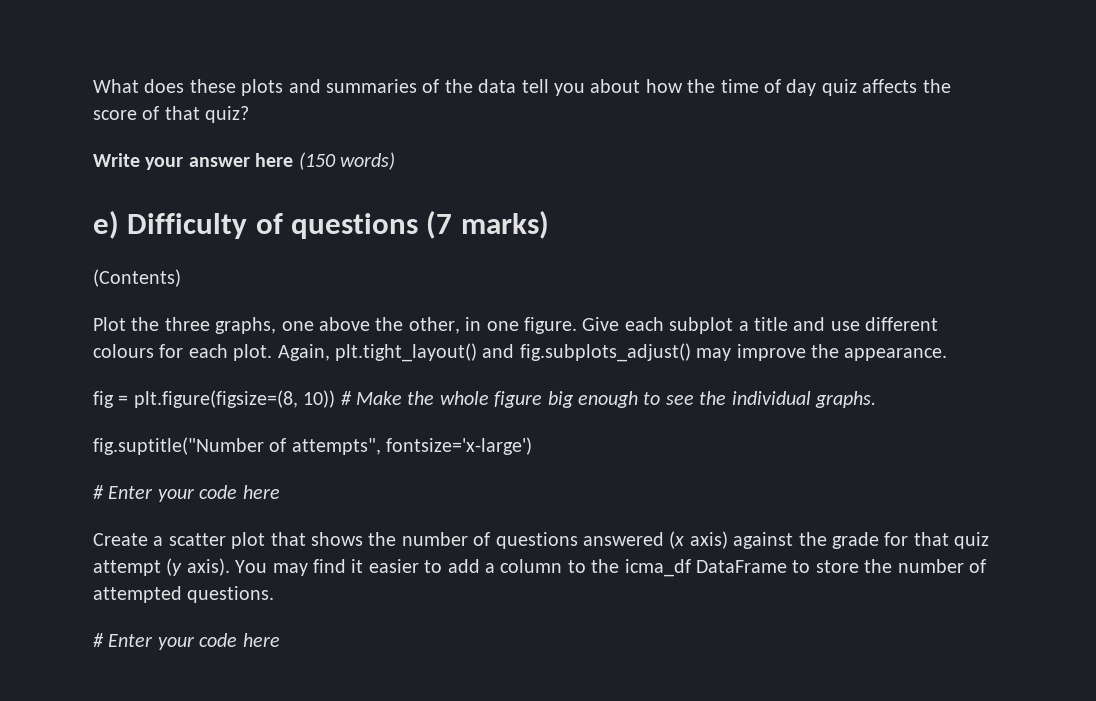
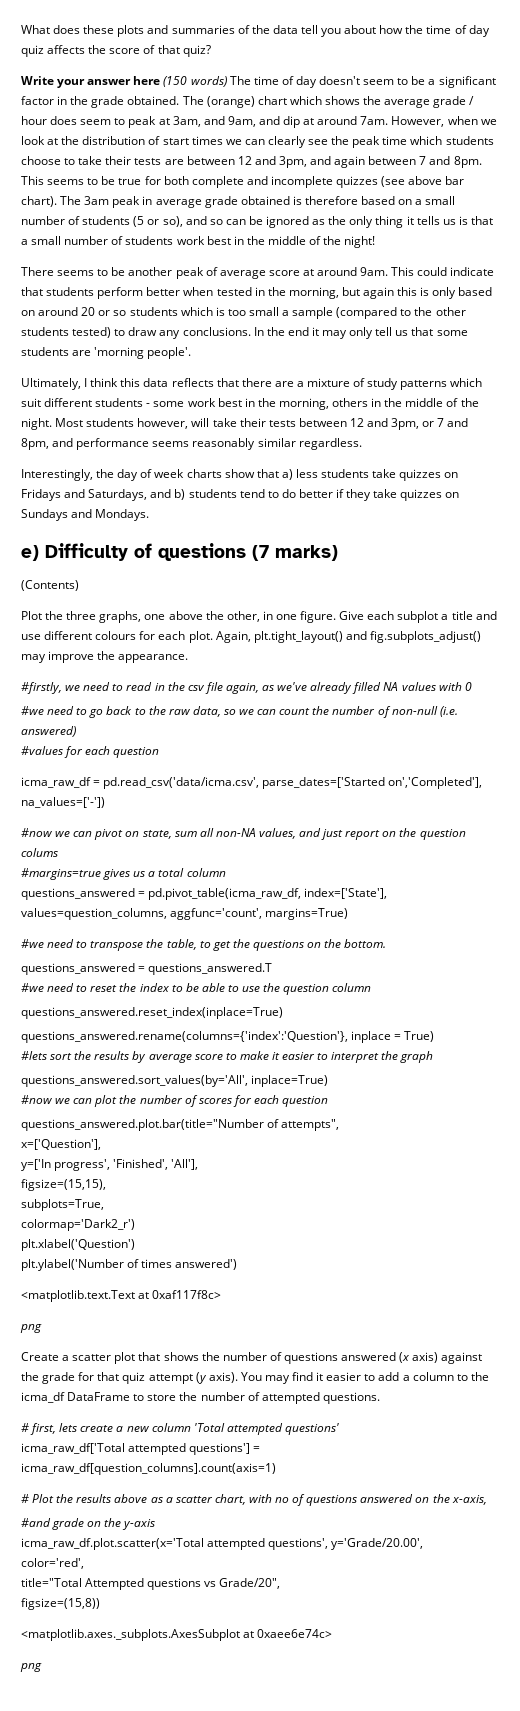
(395, 161) none -> [229,76,496,88] [21,96,475,108] [21,116,497,128] [21,136,494,148] [21,156,482,168] [21,176,465,188] [21,196,456,208] [21,216,493,228] [21,236,376,248] [21,267,495,279] [21,287,493,299] [21,307,466,319] [21,327,468,339] [21,347,192,359] [21,378,483,390] [21,398,479,410] [21,418,469,430] [21,438,362,450] [21,469,459,481] [21,489,460,501] [21,509,150,521] The time of day doesn't seem to be a significant factor in the grade obtained. The (orange) chart which shows the average grade / hour does seem to peak at 3am, and 9am, and dip at around 7am. However, when we look at the distribution of start times we can clearly see the peak time which students choose to take their tests are between 12 and 3pm, and again between 7 and 8pm. This seems to be true for both complete and incomplete quizzes (see above bar chart). The 3am peak in average grade obtained is therefore based on a small number of students (5 or so), and so can be ignored as the only thing it tells us is that a small number of students work best in the middle of the night! // There seems to be another peak of average score at around 9am. This could indicate that students perform better when tested in the morning, but again this is only based on around 20 or so students which is too small a sample (compared to the other students tested) to draw any conclusions. In the end it may only tell us that some students are 'morning people'. // Ultimately, I think this data reflects that there are a mixture of study patterns which suit different students - some work best in the morning, others in the middle of the night. Most students however, will take their tests between 12 and 3pm, or 7 and 8pm, and performance seems reasonably similar regardless. // Interestingly, the day of week charts show that a) less students take quizzes on Fridays and Saturdays, and b) students tend to do better if they take quizzes on Sundays and Mondays.
[93,390,876,408] [93,437,533,455] [93,485,280,502] fig = plt.figure(figsize=(8, 10)) # Make the whole figure big enough to see the individual graphs. // fig.suptitle("Number of attempts", fontsize='x-large') // # Enter your code here -> [21,682,472,694] [21,706,458,718] [21,726,76,737] [21,746,160,758] [21,777,483,789] [21,797,105,808] [21,828,466,840] [21,848,58,857] [21,868,226,880] [21,888,388,900] [21,908,349,920] [21,939,387,951] [21,963,273,975] [21,983,372,995] [21,1007,283,1019] [21,1031,435,1043] [21,1051,434,1063] [21,1075,329,1087] [21,1095,329,1107] [21,1119,340,1131] [21,1139,101,1150] [21,1159,199,1171] [21,1179,106,1191] [21,1199,104,1211] [21,1219,135,1231] [21,1239,135,1251] [21,1259,238,1271] [21,1290,222,1302] [20,1324,42,1333] #firstly, we need to read in the csv file again, as we've already filled NA values with 0 // #we need to go back to the raw data, so we can count the number of non-null (i.e. answered) // #values for each question // icma_raw_df = pd.read_csv('data/icma.csv', parse_dates=['Started on','Completed'], na_values=['-']) // #now we can pivot on state, sum all non-NA values, and just report on the question colums // #margins=true gives us a total column // questions_answered = pd.pivot_table(icma_raw_df, index=['State'], values=question_columns, aggfunc='count', margins=True) // #we need to transpose the table, to get the questions on the bottom. // questions_answered = questions_answered.T // #we need to reset the index to be able to use the question column // questions_answered.reset_index(inplace=True) // questions_answered.rename(columns={'index':'Question'}, inplace = True) // #lets sort the results by average score to make it easier to interpret the graph // questions_answered.sort_values(by='All', inplace=True) // #now we can plot the number of scores for each question // questions_answered.plot.bar(title="Number of attempts", // x=['Question'], // y=['In progress', 'Finished', 'All'], // figsize=(15,15), // subplots=True, // colormap='Dark2_r') // plt.xlabel('Question') // plt.ylabel('Number of times answered') // <matplotlib.text.Text at 0xaf117f8c> // png
[108,633,280,650] Enter your code here -> [30,1423,339,1435] [21,1443,261,1455] [21,1463,276,1475] [21,1494,487,1506] [21,1518,156,1530] [21,1538,424,1550] [21,1558,84,1569] [21,1578,281,1590] [21,1598,100,1610] [21,1629,333,1641] [20,1663,42,1672] first, lets create a new column 'Total attempted questions' // icma_raw_df['Total attempted questions'] = icma_raw_df[question_columns].count(axis=1) // # Plot the results above as a scatter chart, with no of questions answered on the x-axis, // #and grade on the y-axis // icma_raw_df.plot.scatter(x='Total attempted questions', y='Grade/20.00', // color='red', // title="Total Attempted questions vs Grade/20", // figsize=(15,8)) // <matplotlib.axes._subplots.AxesSubplot at 0xaee6e74c> // png

